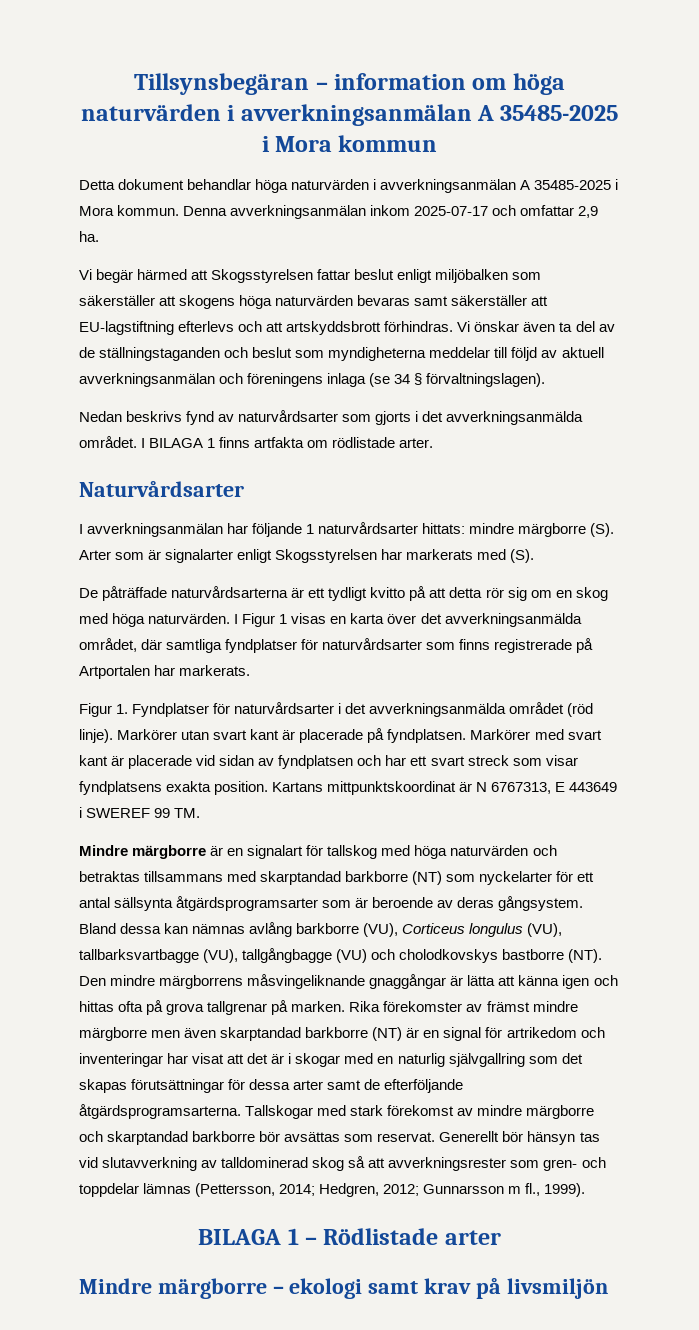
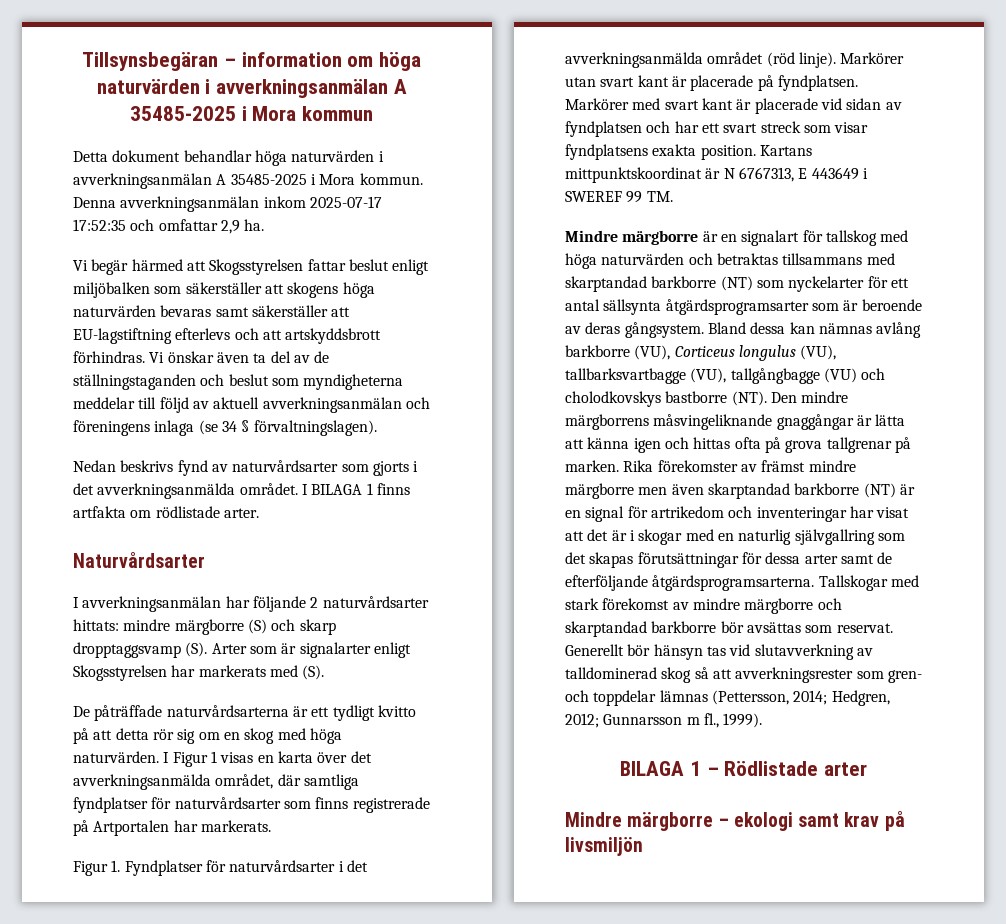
(489, 211) none -> [73,219,126,231] 17:52:35
[306,524,315,534] 1 -> [310,597,319,608] 2
(587, 530) none -> [247,619,336,635] [73,642,181,658] (S) och skarp dropptaggsvamp

